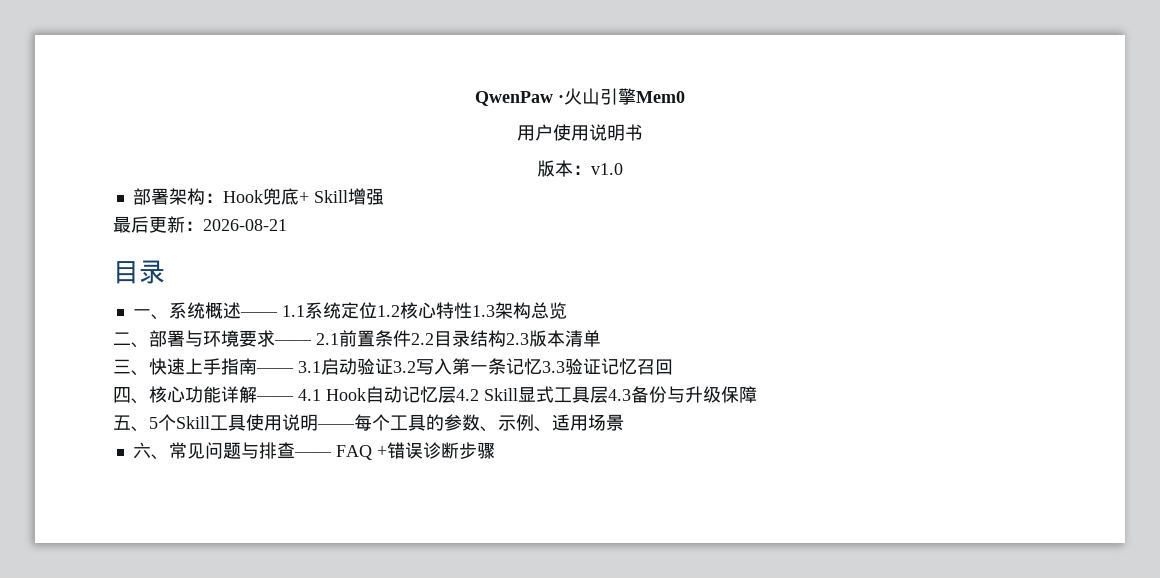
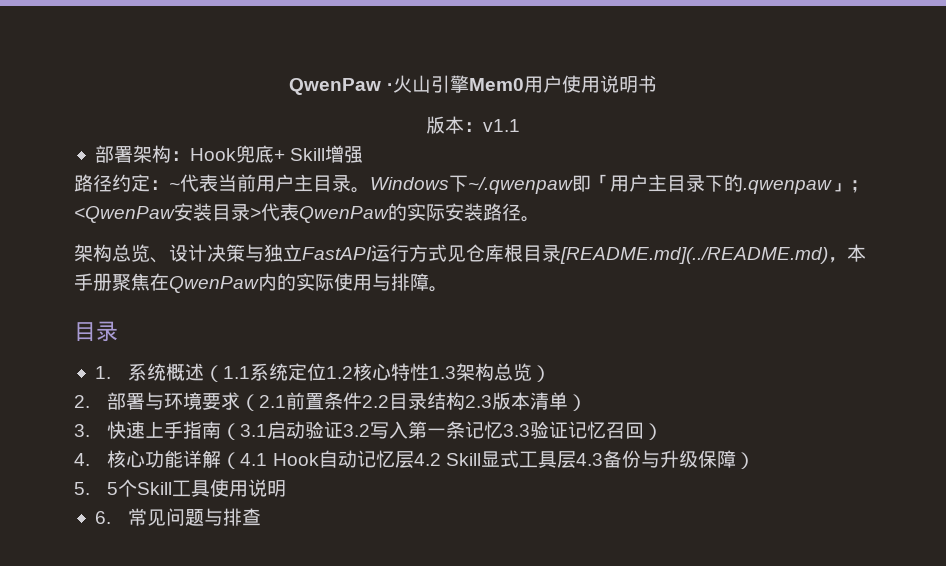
(685, 97) // -> (524, 84) none
[591,163,623,175] v1.0 -> [483,119,520,132] v1.1
[113,216,287,233] 最后更新：2026-08-21 -> [74,174,869,194] [74,203,540,223] [74,244,866,264] [74,273,448,293] 路径约定：~代表当前用户主目录。Windows下~/.qwenpaw即「用户主目录下的.qwenpaw」；<QwenPaw安装目录>代表QwenPaw的实际安装路径。 // 架构总览、设计决策与独立FastAPI运行方式见仓库根目录[README.md](../README.md)，本手册聚焦在QwenPaw内的实际使用与排障。
[132,309,169,320] 一、 -> [94,366,111,379] 1.
[239,312,278,317] —— -> [204,365,224,382] （
[113,332,149,348] // 二、 -> [532,365,552,382] [74,395,90,408] ） // 2.
[274,340,312,345] —— -> [240,394,260,411] （
[113,359,149,376] // 三、 -> [568,394,588,411] [74,424,90,437] ） // 3.
[256,368,294,373] —— -> [221,423,241,440] （
[113,387,149,404] // 四、 -> [644,423,664,440] [74,453,90,466] ） // 4.
[256,396,294,401] —— -> [221,452,241,469] （
[113,415,149,432] // 五、 -> [735,452,755,469] [74,482,90,495] ） // 5.
[317,414,624,432] [132,442,495,460] ——每个工具的参数、示例、适用场景 // 六、常见问题与排查—— FAQ +错误诊断步骤 -> [94,508,262,526] // 6.常见问题与排查

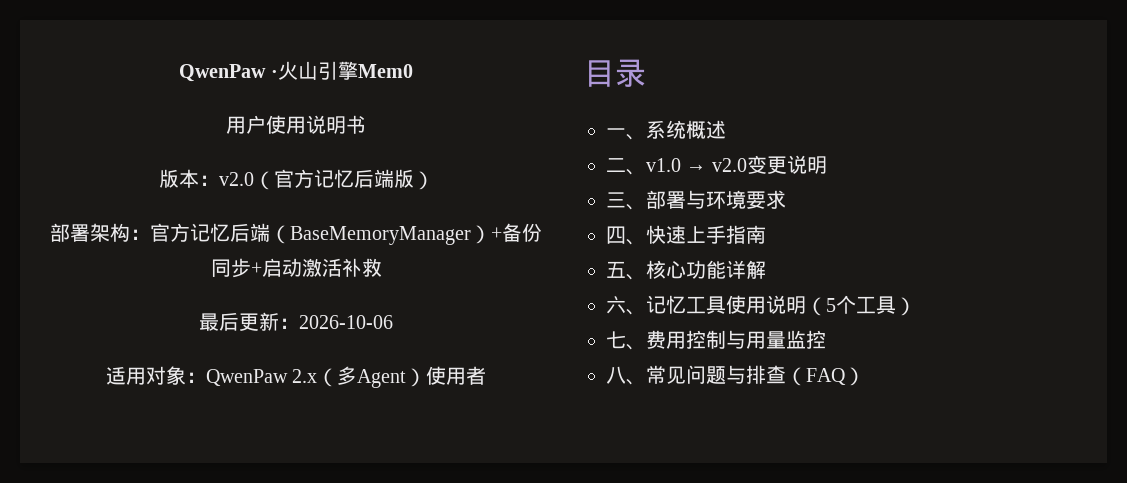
(524, 84) none -> (413, 71) //
[483,119,520,132] [94,145,364,163] [74,174,869,194] [74,203,540,223] [74,244,866,264] [74,273,448,293] v1.1 // 部署架构：Hook兜底+ Skill增强 // 路径约定：~代表当前用户主目录。Windows下~/.qwenpaw即「用户主目录下的.qwenpaw」；<QwenPaw安装目录>代表QwenPaw的实际安装路径。 // 架构总览、设计决策与独立FastAPI运行方式见仓库根目录[README.md](../README.md)，本手册聚焦在QwenPaw内的实际使用与排障。 -> [218,169,434,190] [50,223,542,245] [210,258,382,278] [199,312,393,331] [105,366,487,388] v2.0（官方记忆后端版） // 部署架构：官方记忆后端（BaseMemoryManager）+备份同步+启动激活补救 // 最后更新：2026-10-06 // 适用对象：QwenPaw 2.x（多Agent）使用者
[94,366,111,379] 1. -> [606,128,646,140] 一、
[204,363,552,382] [74,392,588,411] [74,421,664,440] [74,450,755,469] [74,479,287,497] [94,511,111,524] （1.1系统定位1.2核心特性1.3架构总览） // 2.部署与环境要求（2.1前置条件2.2目录结构2.3版本清单） // 3.快速上手指南（3.1启动验证3.2写入第一条记忆3.3验证记忆召回） // 4.核心功能详解（4.1 Hook自动记忆层4.2 Skill显式工具层4.3备份与升级保障） // 5. 5个Skill工具使用说明 // 6. -> [606,155,827,175] [606,190,786,210] [606,225,766,245] [606,260,766,280] [606,295,916,316] [606,330,826,350] [606,366,646,385] // 二、v1.0 → v2.0变更说明 // 三、部署与环境要求 // 四、快速上手指南 // 五、核心功能详解 // 六、记忆工具使用说明（5个工具） // 七、费用控制与用量监控 // 八、
(262, 517) none -> [786,367,865,386] （FAQ）

